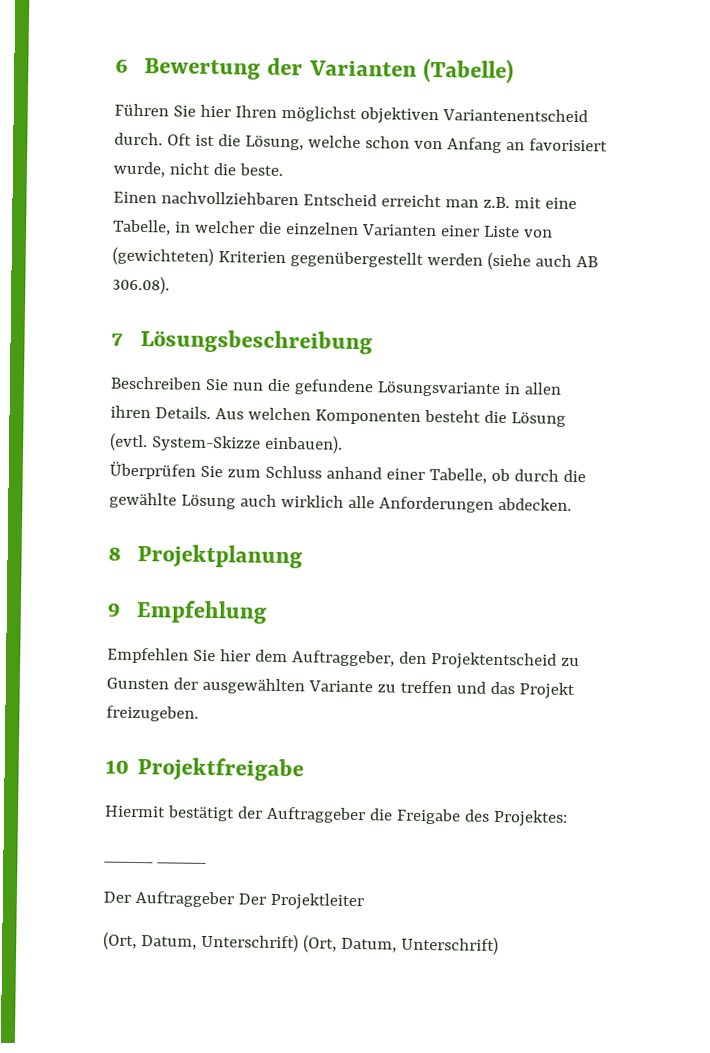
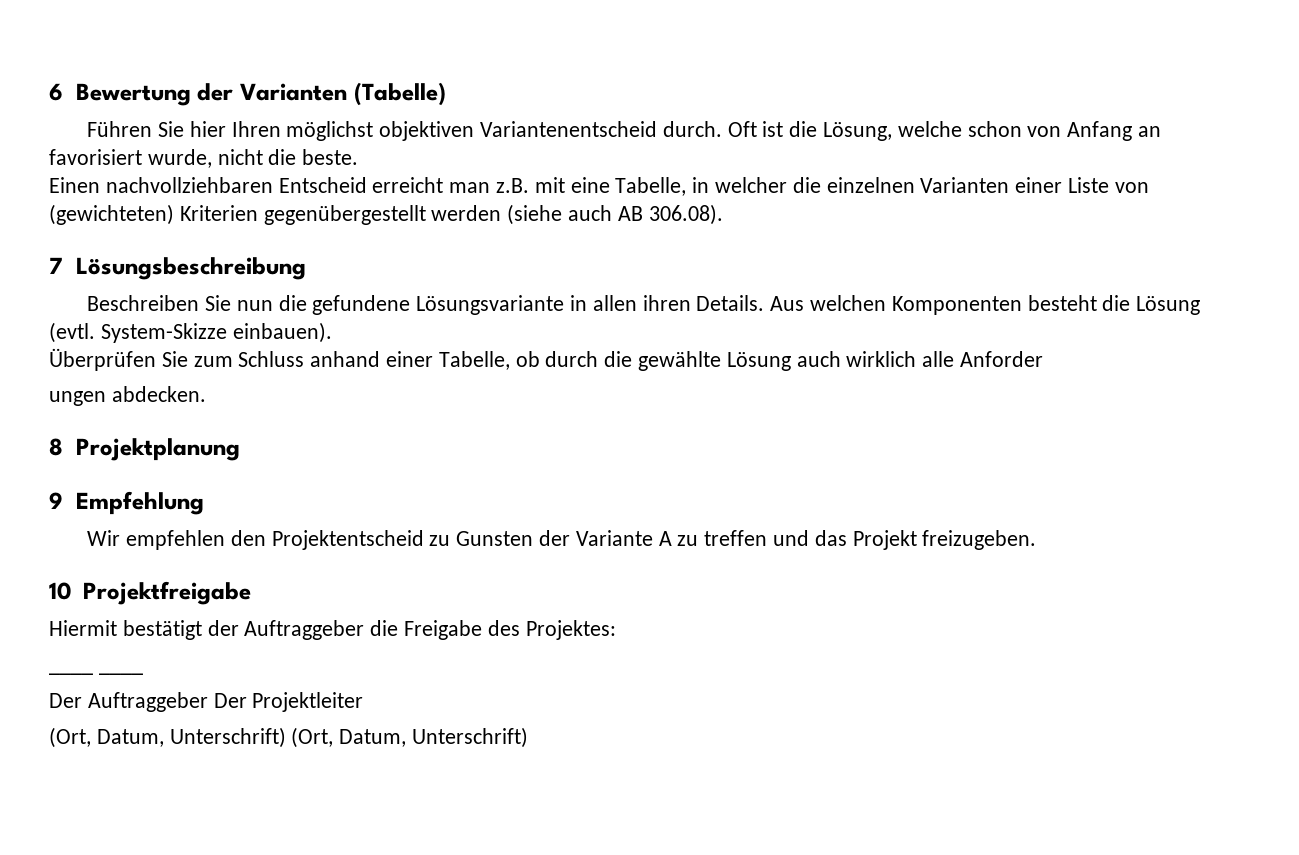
[378,496,494,513] Anforderungen -> [960,351,1044,367] [49,391,106,406] Anforder // ungen
[107,647,395,667] Empfehlen Sie hier dem Auftraggeber, -> [87,530,225,550] Wir empfehlen
[201,677,373,695] ausgewählten Variante -> [575,530,672,546] Variante A

